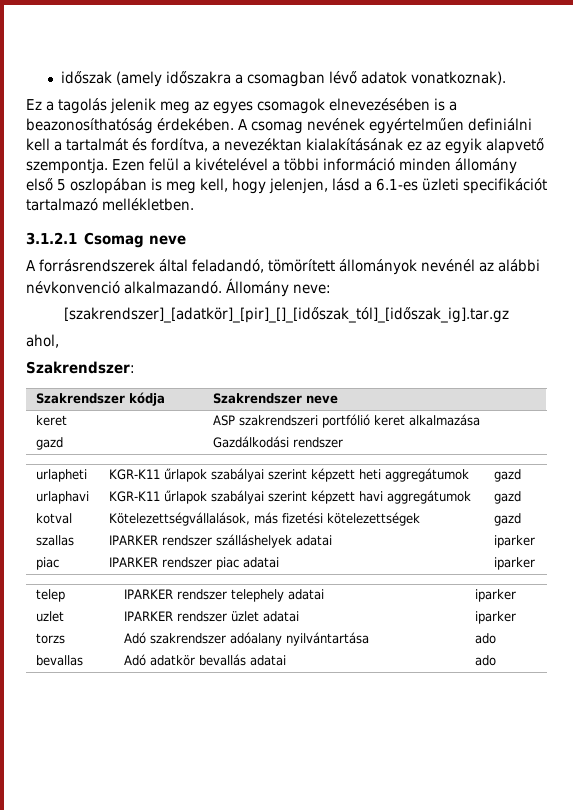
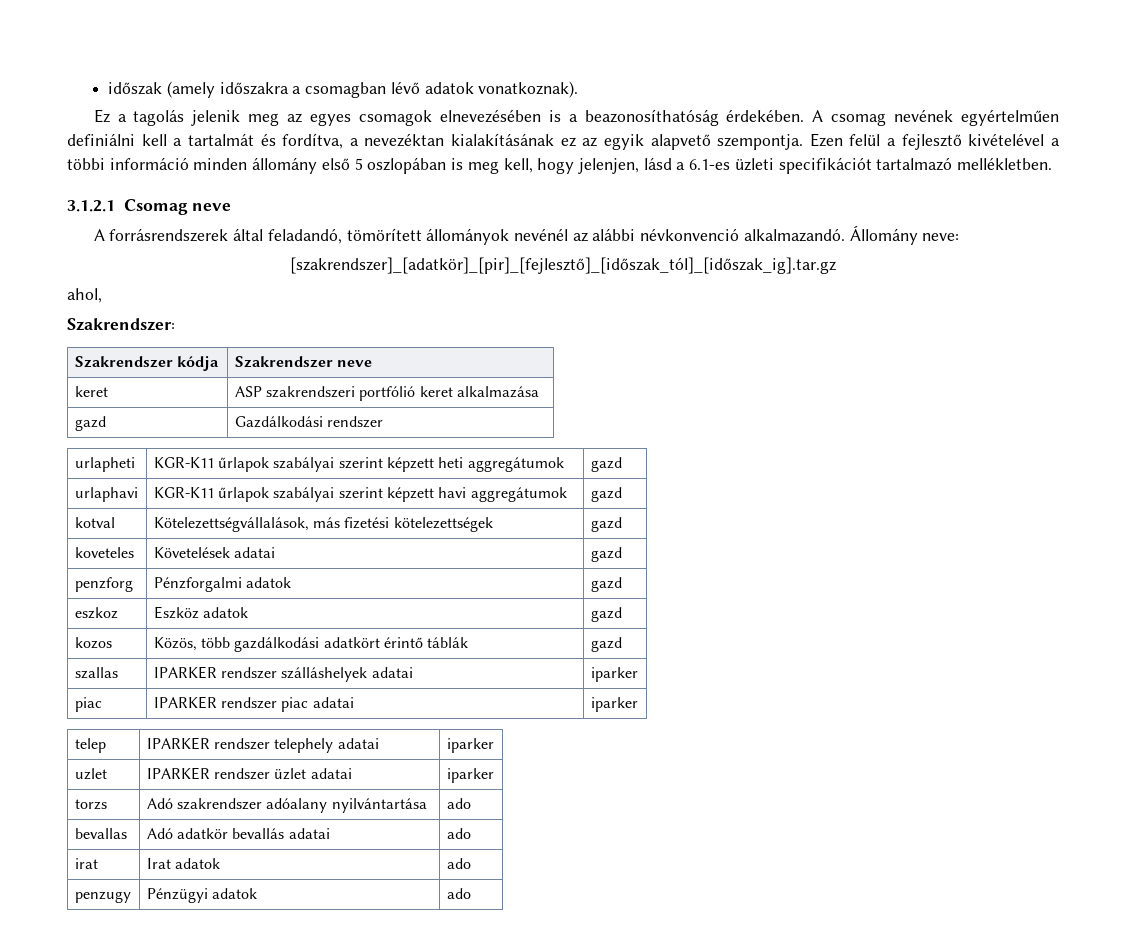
(191, 166) none -> [901,134,962,150] fejlesztő
[64,307,510,323] [szakrendszer]_[adatkör]_[pir]_[]_[időszak_tól]_[időszak_ig].tar.gz -> [290,257,836,274] [szakrendszer]_[adatkör]_[pir]_[fejlesztő]_[időszak_tól]_[időszak_ig].tar.gz
(521, 519) none -> [74,547,134,558] [153,547,275,558] [590,547,622,562] [74,577,133,592] [153,577,291,592] [590,577,622,592] [74,607,118,619] [153,606,248,619] [590,607,622,622] [74,637,112,649] [153,637,469,652] [590,637,622,652] // koveteles | Követelések adatai | gazd // penzforg | Pénzforgalmi adatok | gazd // eszkoz | Eszköz adatok | gazd // kozos | Közös, több gazdálkodási adatkört érintő táblák | gazd
(496, 660) none -> [74,858,98,869] [146,858,220,869] [446,858,471,869] [74,891,131,903] [146,888,257,903] [446,888,471,899] // irat | Irat adatok | ado // penzugy | Pénzügyi adatok | ado

